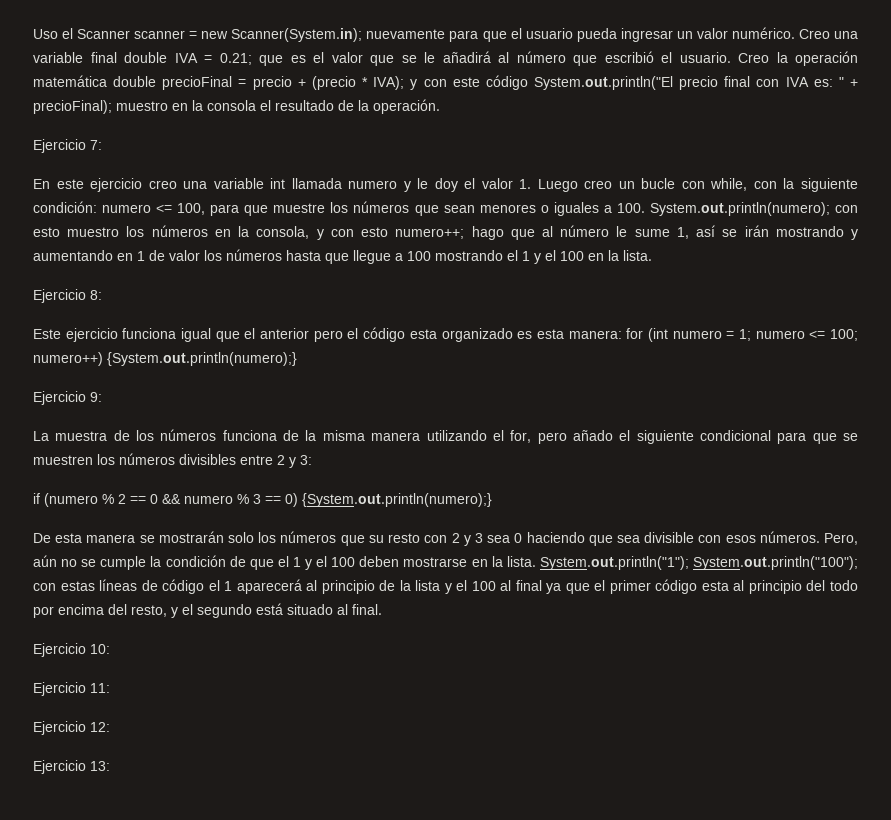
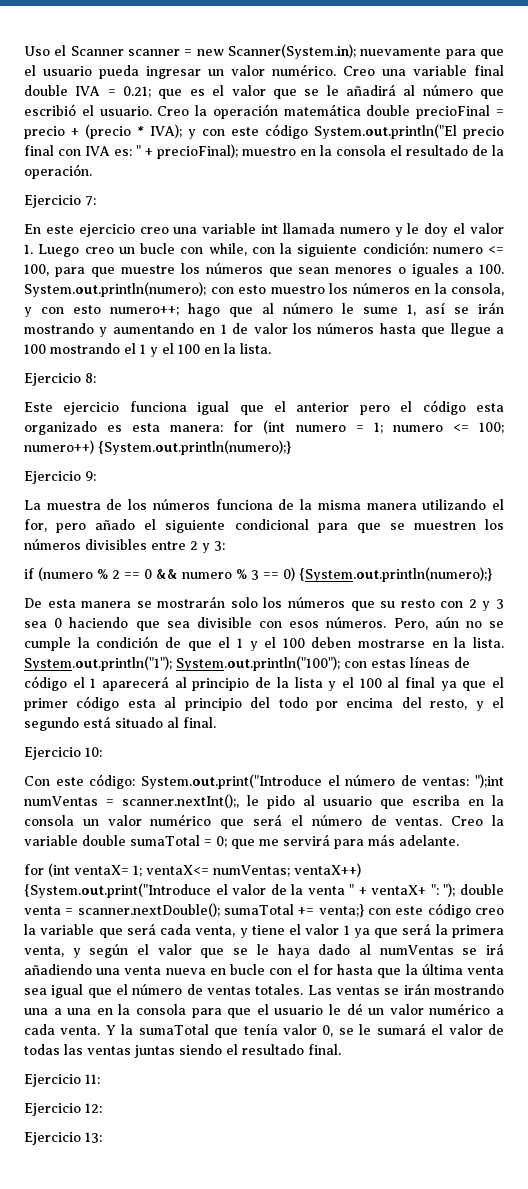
(110, 649) none -> [24,774,504,789] [24,794,504,809] [24,814,504,829] [24,834,459,849] [24,863,361,877] [24,883,505,898] [24,903,505,918] [24,923,504,938] [24,943,504,958] [24,964,504,978] [24,983,504,998] [24,1003,505,1018] [24,1023,504,1038] [24,1044,341,1058] // Con este código: System.out.print("Introduce el número de ventas: ");int numVentas = scanner.nextInt();, le pido al usuario que escriba en la consola un valor numérico que será el número de ventas. Creo la variable double sumaTotal = 0; que me servirá para más adelante. // for (int ventaX= 1; ventaX<= numVentas; ventaX++) {System.out.print("Introduce el valor de la venta " + ventaX+ ": "); double venta = scanner.nextDouble(); sumaTotal += venta;} con este código creo la variable que será cada venta, y tiene el valor 1 ya que será la primera venta, y según el valor que se le haya dado al numVentas se irá añadiendo una venta nueva en bucle con el for hasta que la última venta sea igual que el número de ventas totales. Las ventas se irán mostrando una a una en la consola para que el usuario le dé un valor numérico a cada venta. Y la sumaTotal que tenía valor 0, se le sumará el valor de todas las ventas juntas siendo el resultado final.

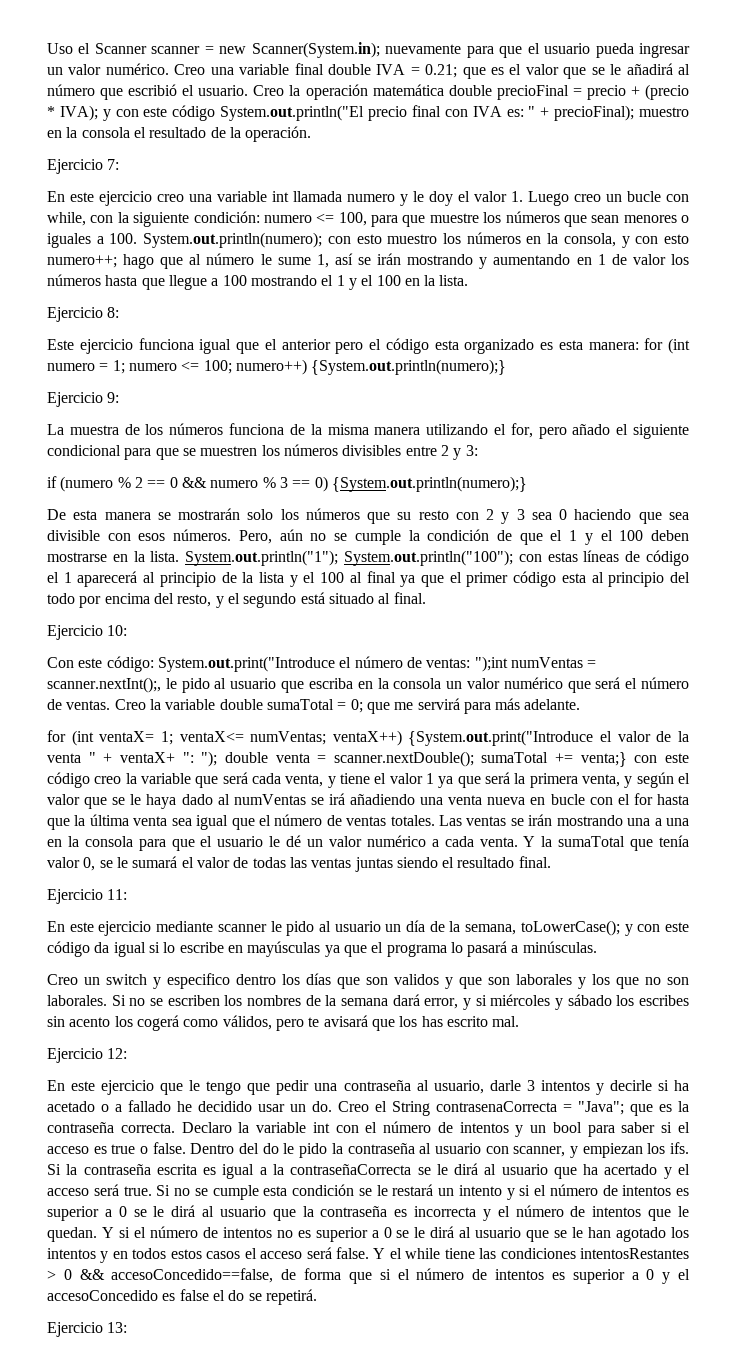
[24,1103,102,1116] Ejercicio 12: -> [47,920,689,936] [47,941,597,957] [47,973,689,989] [47,994,690,1010] [47,1015,520,1031] [47,1048,128,1063] [47,1080,689,1095] [47,1100,689,1116] [47,1121,690,1137] [47,1142,690,1158] [47,1163,691,1179] [47,1184,689,1200] [47,1205,690,1221] [47,1226,689,1242] [47,1247,689,1263] [47,1268,691,1284] [47,1289,317,1305] En este ejercicio mediante scanner le pido al usuario un día de la semana, toLowerCase(); y con este código da igual si lo escribe en mayúsculas ya que el programa lo pasará a minúsculas. // Creo un switch y especifico dentro los días que son validos y que son laborales y los que no son laborales. Si no se escriben los nombres de la semana dará error, y si miércoles y sábado los escribes sin acento los cogerá como válidos, pero te avisará que los has escrito mal. // Ejercicio 12: // En este ejercicio que le tengo que pedir una contraseña al usuario, darle 3 intentos y decirle si ha acetado o a fallado he decidido usar un do. Creo el String contrasenaCorrecta = "Java"; que es la contraseña correcta. Declaro la variable int con el número de intentos y un bool para saber si el acceso es true o false. Dentro del do le pido la contraseña al usuario con scanner, y empiezan los ifs. Si la contraseña escrita es igual a la contraseñaCorrecta se le dirá al usuario que ha acertado y el acceso será true. Si no se cumple esta condición se le restará un intento y si el número de intentos es superior a 0 se le dirá al usuario que la contraseña es incorrecta y el número de intentos que le quedan. Y si el número de intentos no es superior a 0 se le dirá al usuario que se le han agotado los intentos y en todos estos casos el acceso será false. Y el while tiene las condiciones intentosRestantes > 0 && accesoConcedido==false, de forma que si el número de intentos es superior a 0 y el accesoConcedido es false el do se repetirá.

